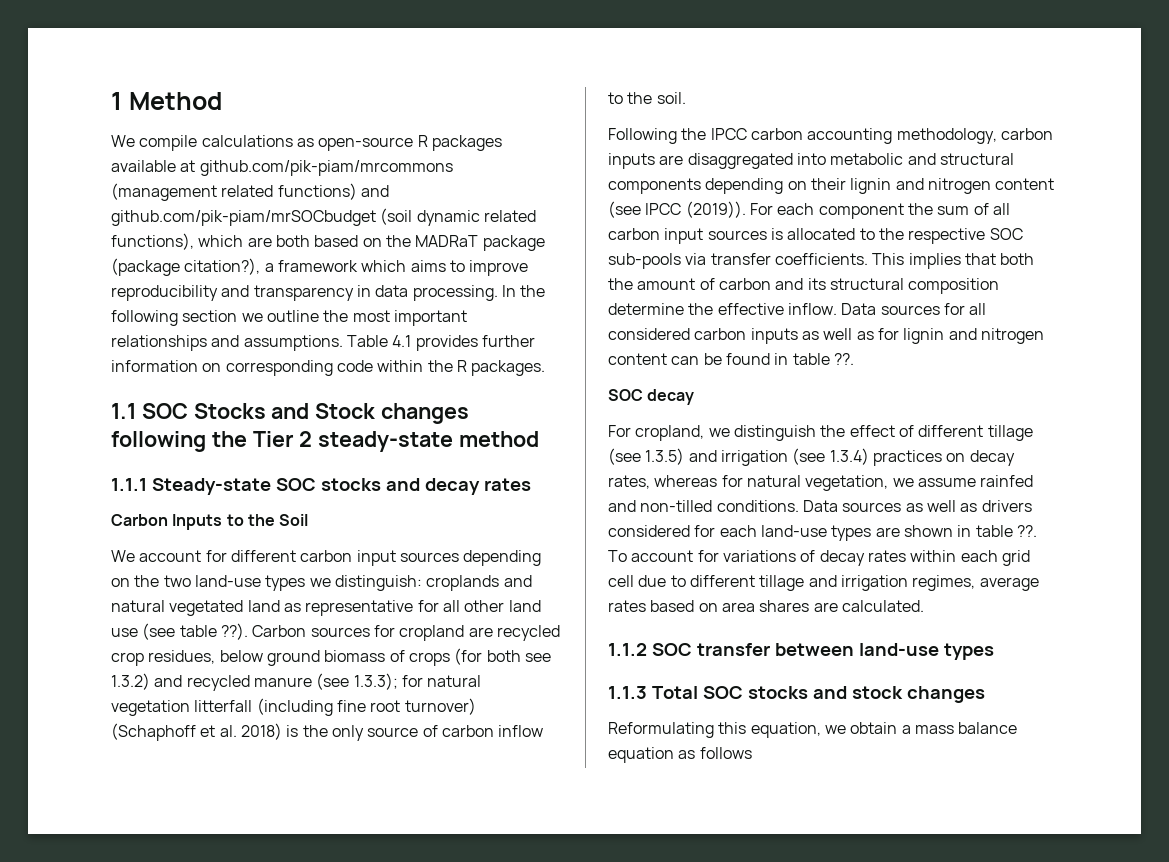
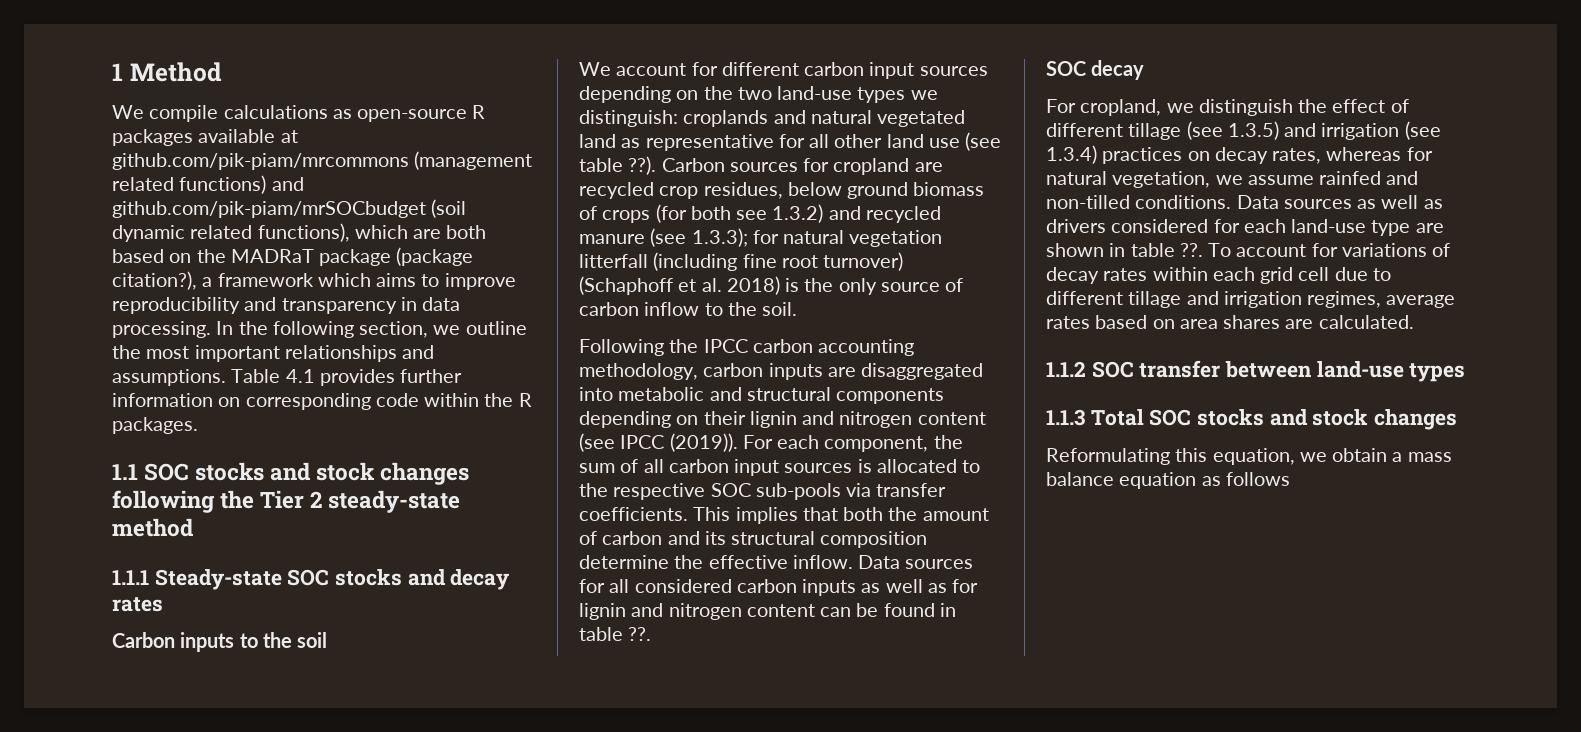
[182,310,238,322] section -> [359,321,429,338] section,
[193,403,376,419] Stocks and Stock -> [195,462,376,481] stocks and stock
[172,514,309,530] Inputs to the Soil -> [180,632,328,652] inputs to the soil
[818,203,904,219] component -> [824,436,929,452] component,
[831,525,872,541] types -> [1371,220,1411,236] type

